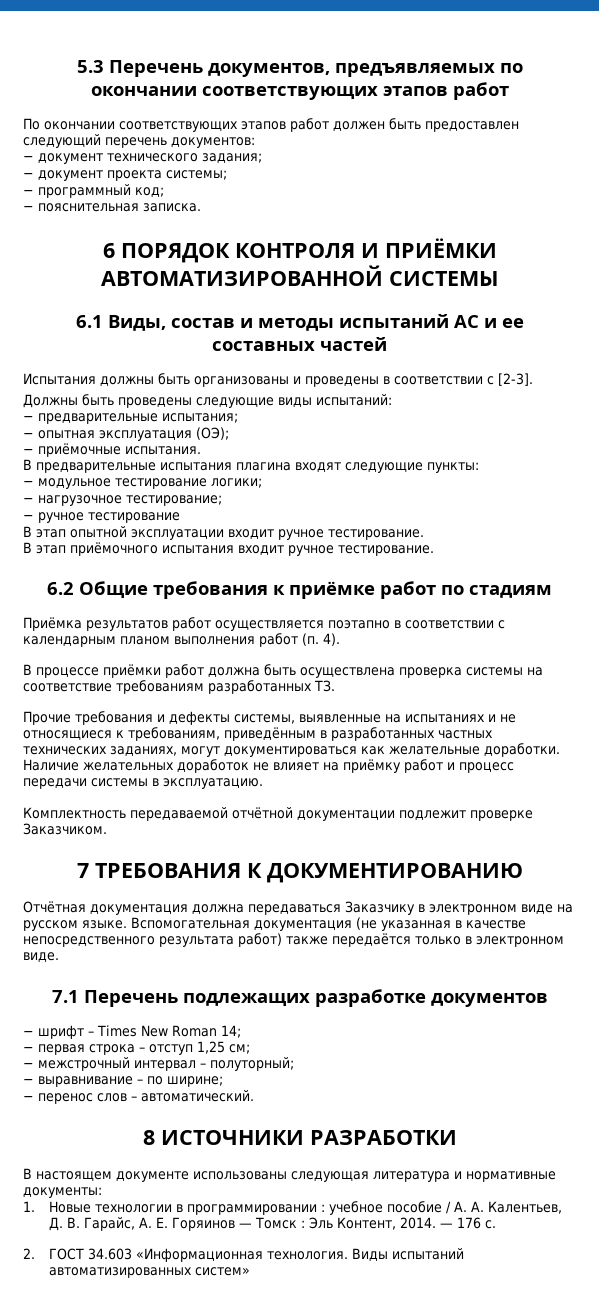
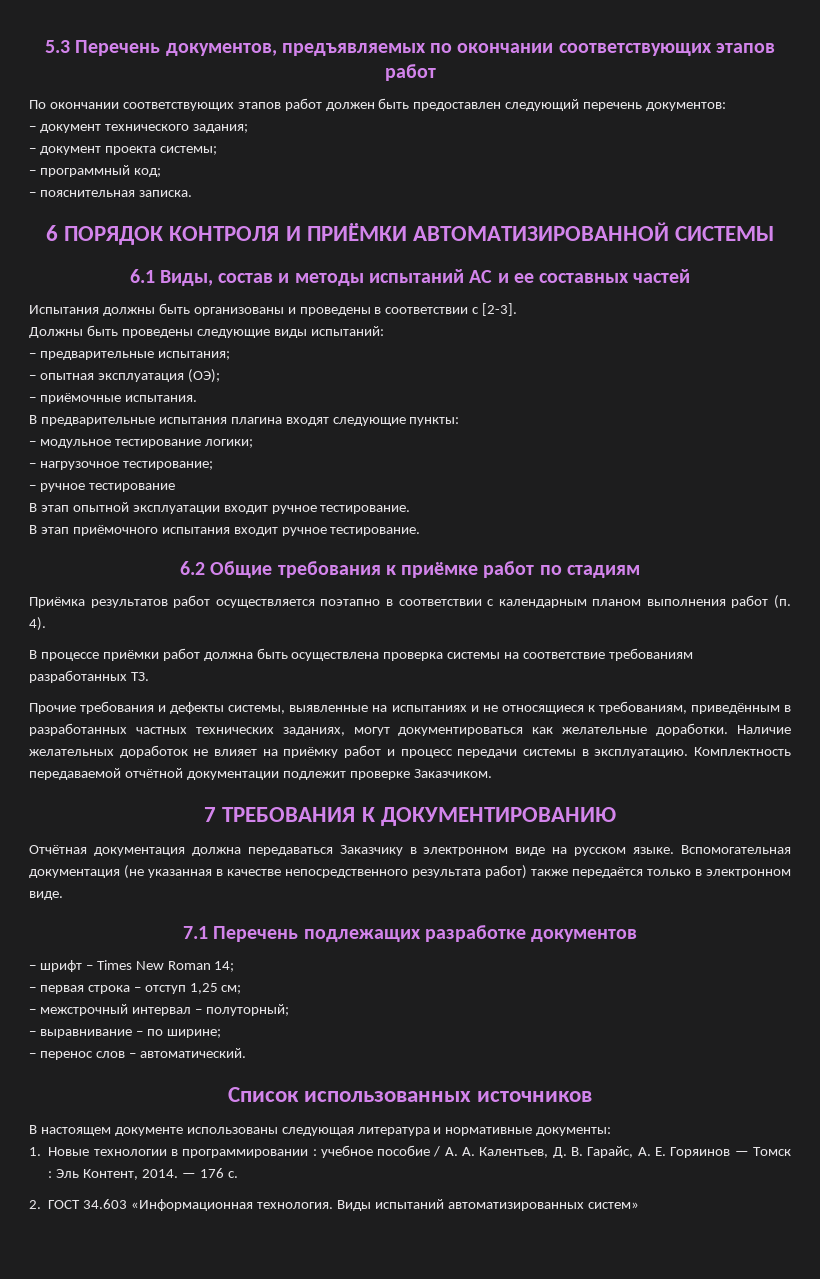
(263, 783) // -> (689, 753) none
[142,1130,457,1145] 8 ИСТОЧНИКИ РАЗРАБОТКИ -> [227,1087,593,1102] Список использованных источников

